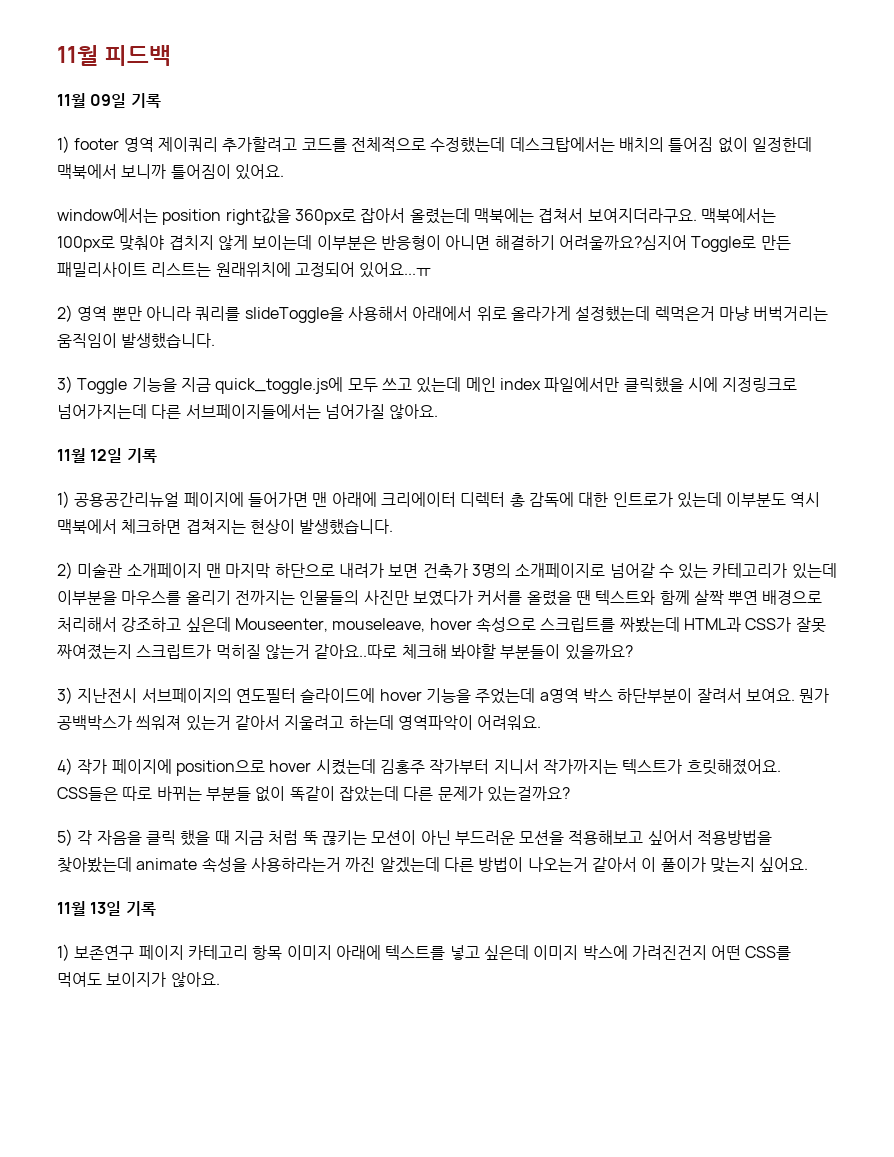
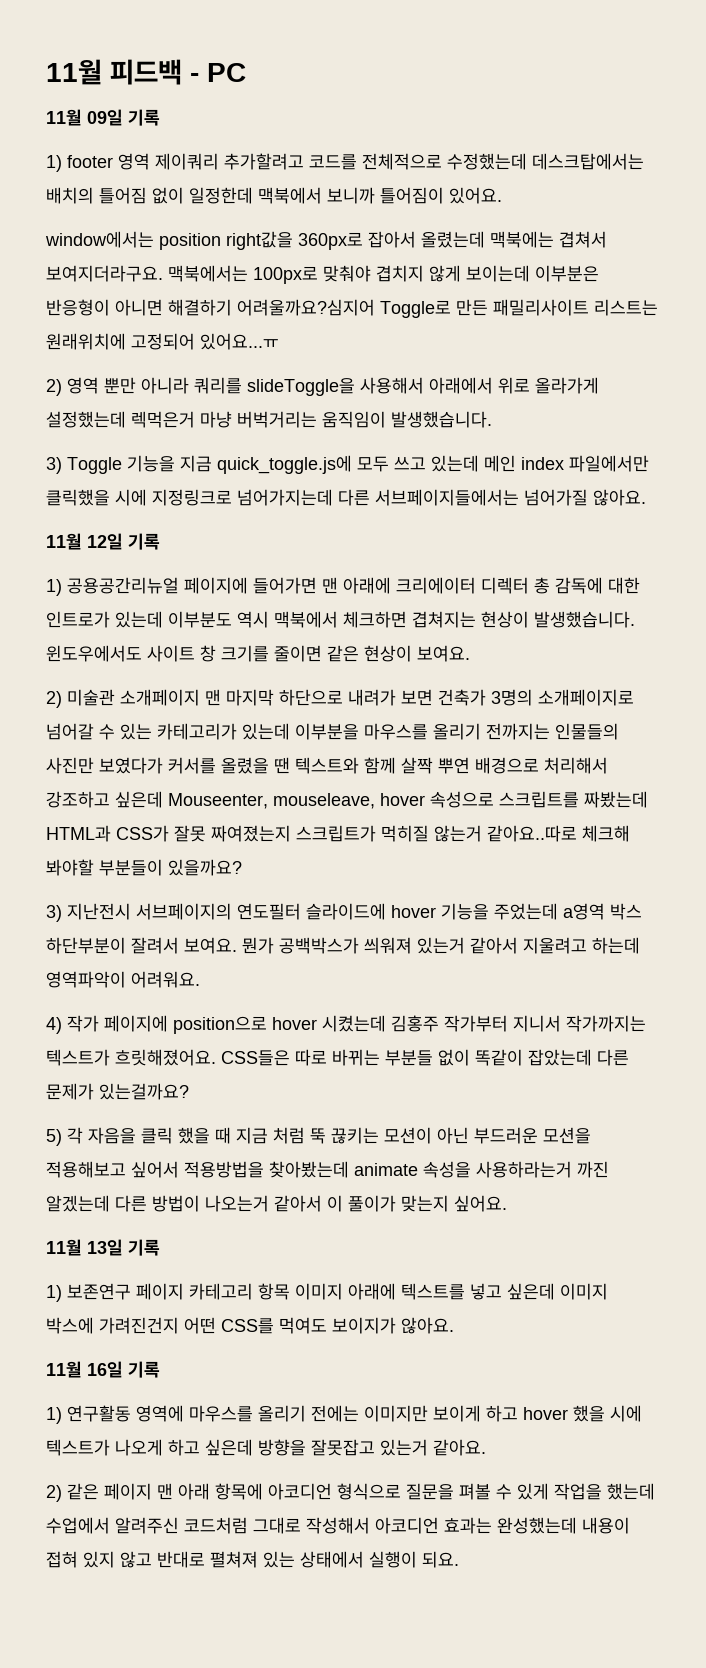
(172, 55) none -> [190,63,246,82] - PC
(394, 527) none -> [46,645,470,662] 윈도우에서도 사이트 창 크기를 줄이면 같은 현상이 보여요.
(220, 979) none -> [46,1361,160,1378] [46,1405,642,1424] [46,1439,486,1456] [46,1483,655,1502] [46,1517,630,1534] [46,1551,459,1568] // 11월 16일 기록 // 1) 연구활동 영역에 마우스를 올리기 전에는 이미지만 보이게 하고 hover 했을 시에 텍스트가 나오게 하고 싶은데 방향을 잘못잡고 있는거 같아요. // 2) 같은 페이지 맨 아래 항목에 아코디언 형식으로 질문을 펴볼 수 있게 작업을 했는데 수업에서 알려주신 코드처럼 그대로 작성해서 아코디언 효과는 완성했는데 내용이 접혀 있지 않고 반대로 펼쳐져 있는 상태에서 실행이 되요.

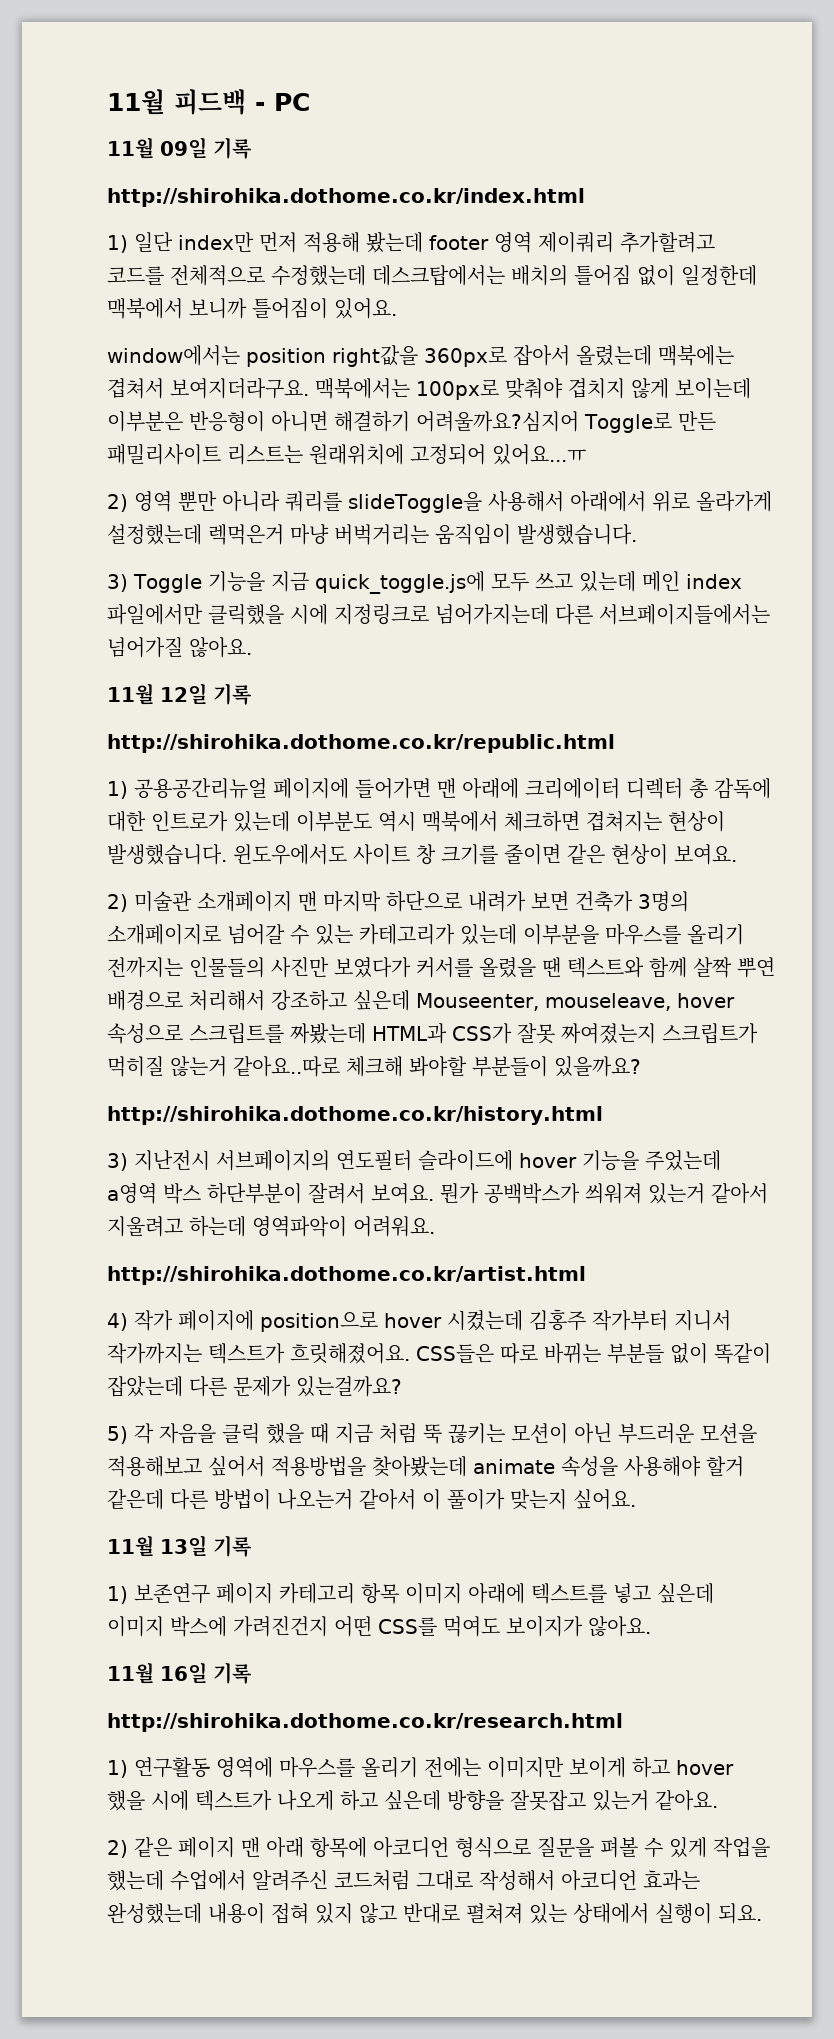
[46,155,62,172] // 1) -> [107,188,585,207] [107,232,423,253] // http://shirohika.dothome.co.kr/index.html // 1) 일단 index만 먼저 적용해 봤는데
(160, 541) none -> [107,734,615,753] // http://shirohika.dothome.co.kr/republic.html
(242, 867) none -> [107,1106,603,1125] // http://shirohika.dothome.co.kr/history.html
(200, 979) none -> [107,1266,586,1285] // http://shirohika.dothome.co.kr/artist.html
[476,1161,609,1178] [46,1195,110,1212] 사용하라는거 까진 알겠는데 -> [624,1456,744,1477] [107,1489,164,1510] 사용해야 할거 같은데
(160, 1369) none -> [107,1713,623,1732] // http://shirohika.dothome.co.kr/research.html

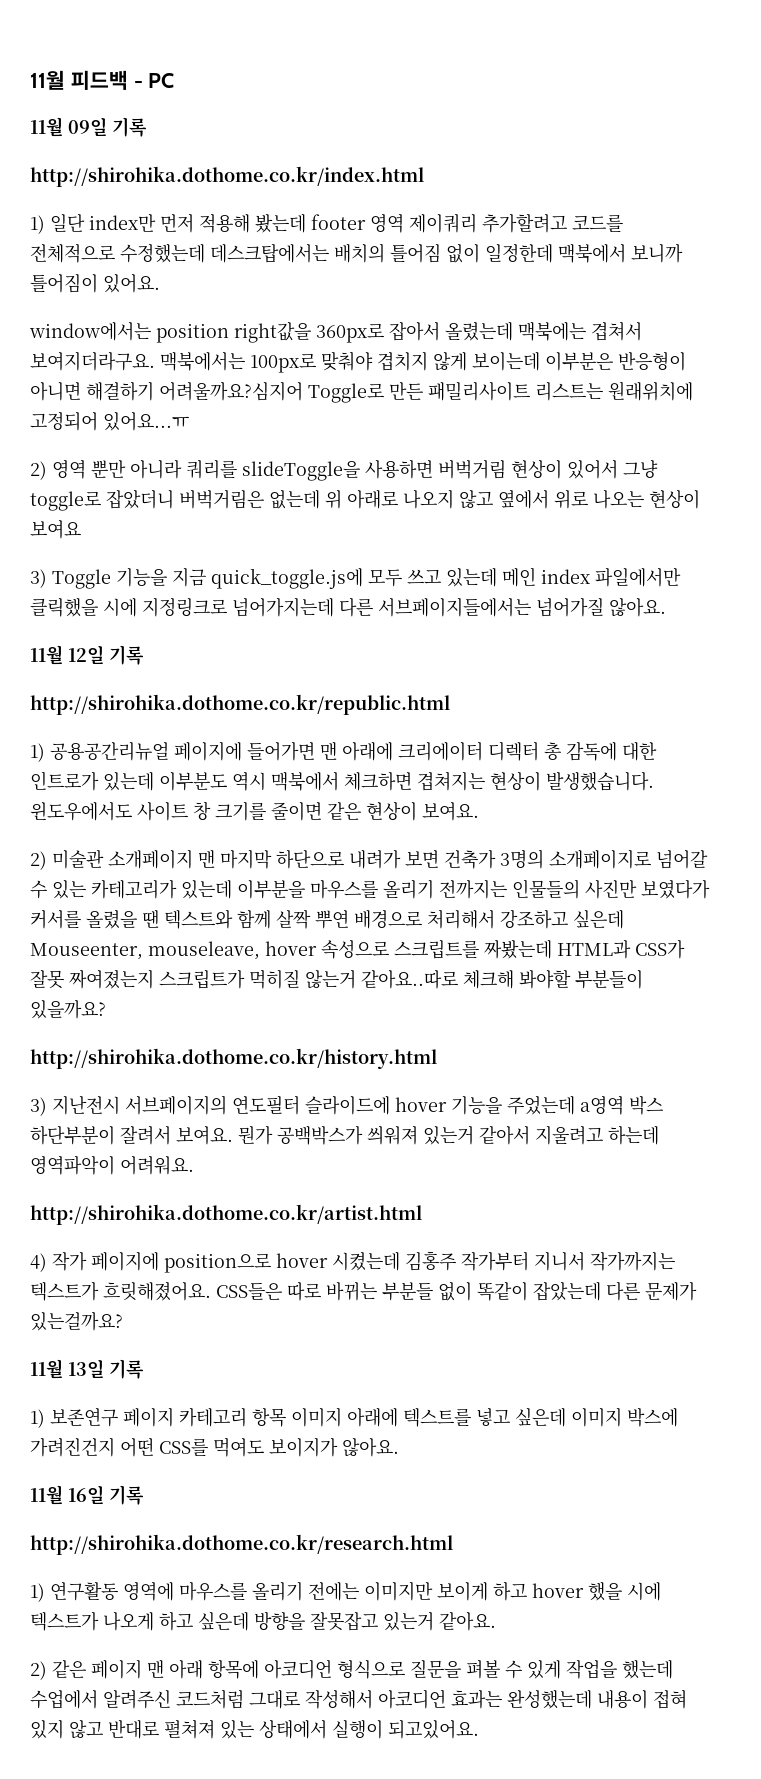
[487,491,772,512] [107,524,637,545] 사용해서 아래에서 위로 올라가게 설정했는데 렉먹은거 마냥 버벅거리는 움직임이 발생했습니다. -> [365,460,658,479] [30,489,700,511] [30,520,81,539] 사용하면 버벅거림 현상이 있어서 그냥 toggle로 잡았더니 버벅거림은 없는데 위 아래로 나오지 않고 옆에서 위로 나오는 현상이 보여요
[107,1423,757,1444] [107,1456,744,1477] [107,1489,636,1510] // 5) 각 자음을 클릭 했을 때 지금 처럼 뚝 끊키는 모션이 아닌 부드러운 모션을 적용해보고 싶어서 적용방법을 찾아봤는데 animate 속성을 사용해야 할거 같은데 다른 방법이 나오는거 같아서 이 풀이가 맞는지 싶어요. -> (123, 1321) none
[718,1903,762,1924] 되요. -> [388,1720,479,1739] 되고있어요.

